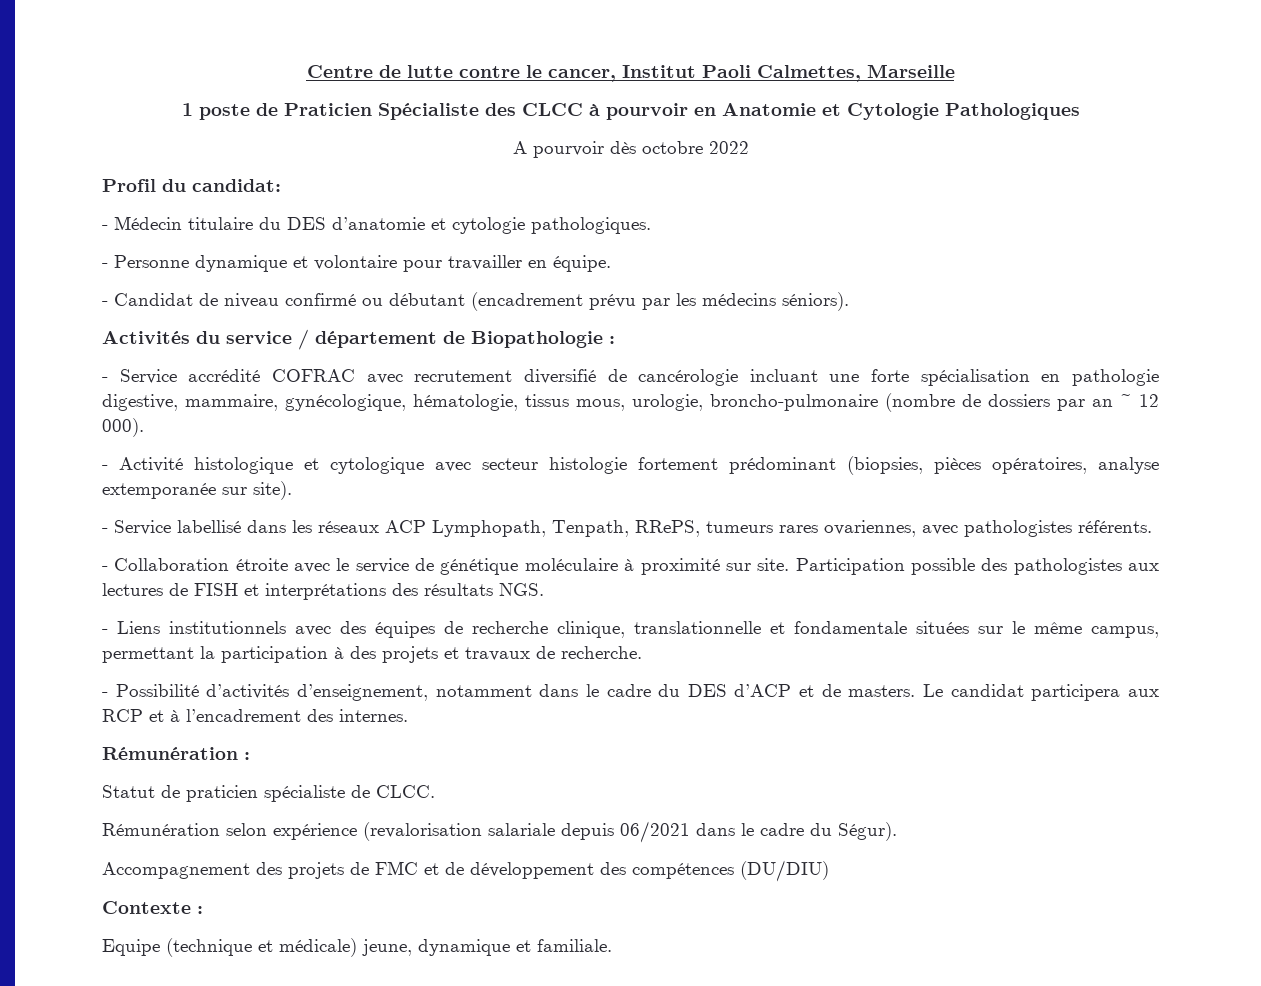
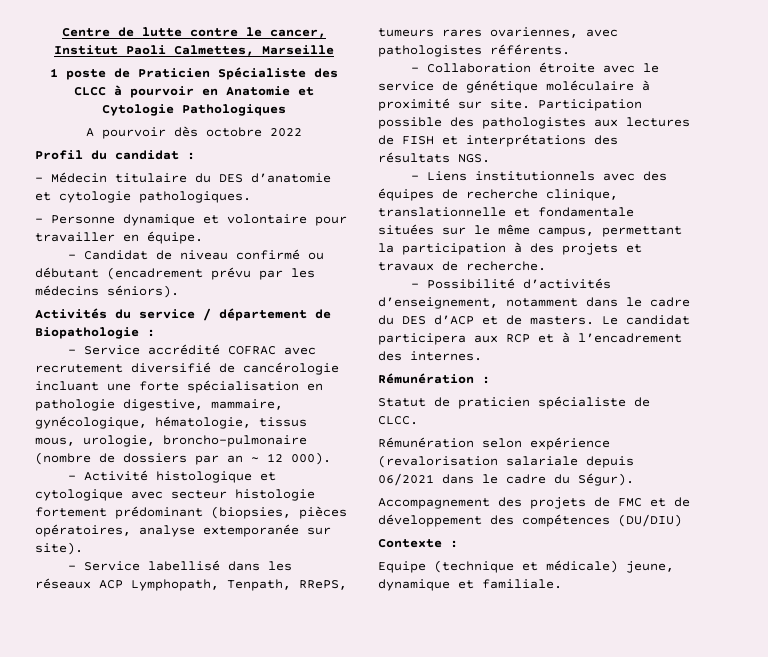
[192,179,281,192] candidat: -> [115,150,195,160] candidat :

